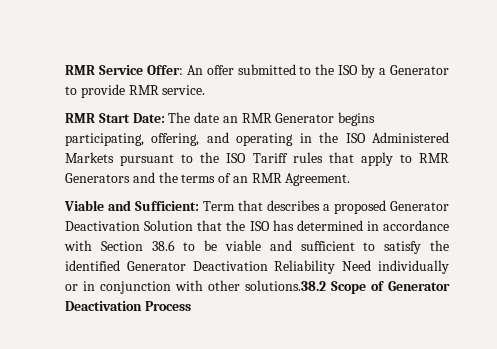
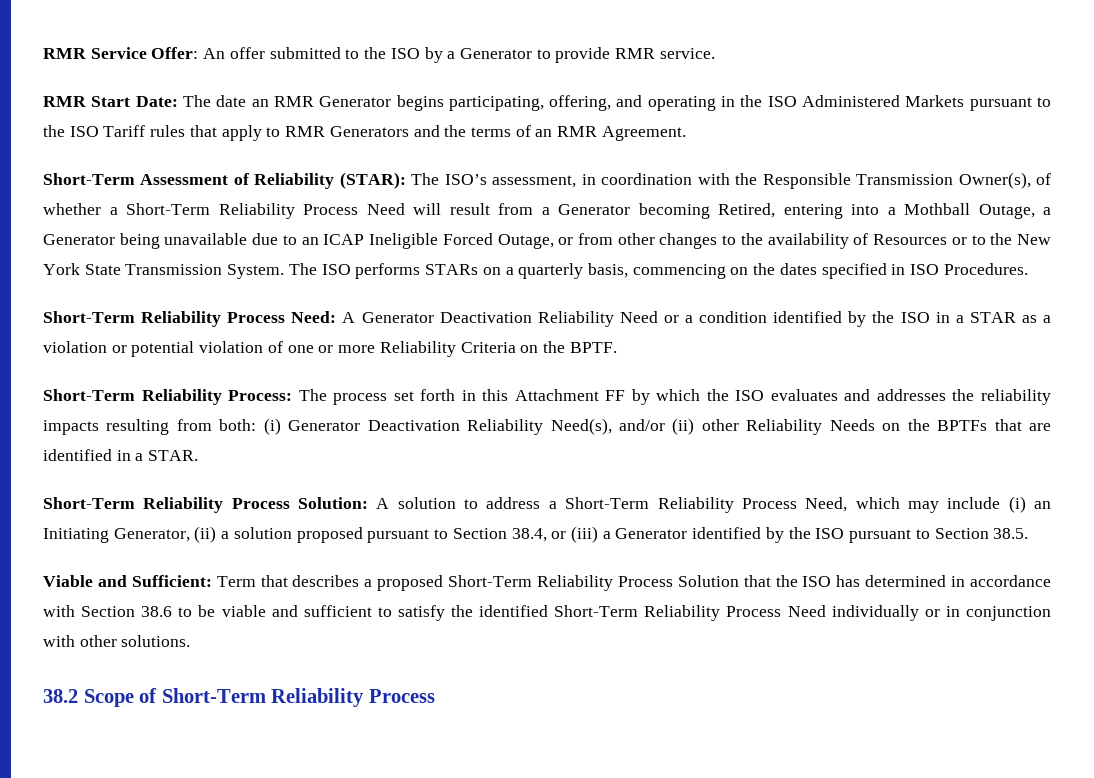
(351, 179) none -> [43,172,1051,189] [43,203,1051,219] [43,233,1052,249] [43,263,1028,279] [43,311,1052,327] [43,341,617,357] [43,389,1051,405] [43,418,1052,435] [43,449,199,461] [43,496,1052,513] [43,526,1029,543] // Short-Term Assessment of Reliability (STAR): The ISO’s assessment, in coordination with the Responsible Transmission Owner(s), of whether a Short-Term Reliability Process Need will result from a Generator becoming Retired, entering into a Mothball Outage, a Generator being unavailable due to an ICAP Ineligible Forced Outage, or from other changes to the availability of Resources or to the New York State Transmission System. The ISO performs STARs on a quarterly basis, commencing on the dates specified in ISO Procedures. // Short-Term Reliability Process Need: A Generator Deactivation Reliability Need or a condition identified by the ISO in a STAR as a violation or potential violation of one or more Reliability Criteria on the BPTF. // Short-Term Reliability Process: The process set forth in this Attachment FF by which the ISO evaluates and addresses the reliability impacts resulting from both: (i) Generator Deactivation Reliability Need(s), and/or (ii) other Reliability Needs on the BPTFs that are identified in a STAR. // Short-Term Reliability Process Solution: A solution to address a Short-Term Reliability Process Need, which may include (i) an Initiating Generator, (ii) a solution proposed pursuant to Section 38.4, or (iii) a Generator identified by the ISO pursuant to Section 38.5.
[390,201,449,211] [65,221,140,231] Generator Deactivation -> [448,575,673,591] Short-Term Reliability Process
[126,260,336,274] Generator Deactivation Reliability -> [554,605,782,621] Short-Term Reliability Process
[245,280,450,294] [65,301,142,311] solutions.38.2 Scope of Generator Deactivation -> [121,635,191,647] [43,688,365,707] solutions. // 38.2 Scope of Short-Term Reliability

